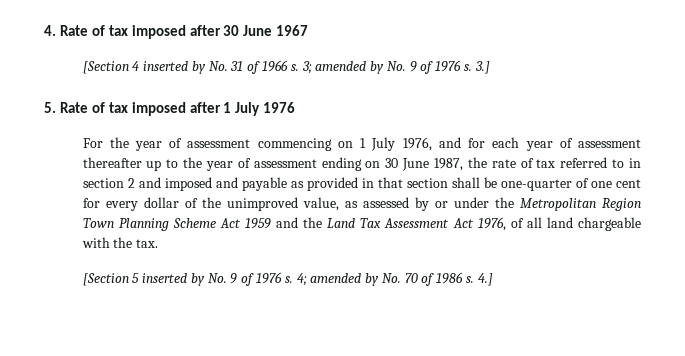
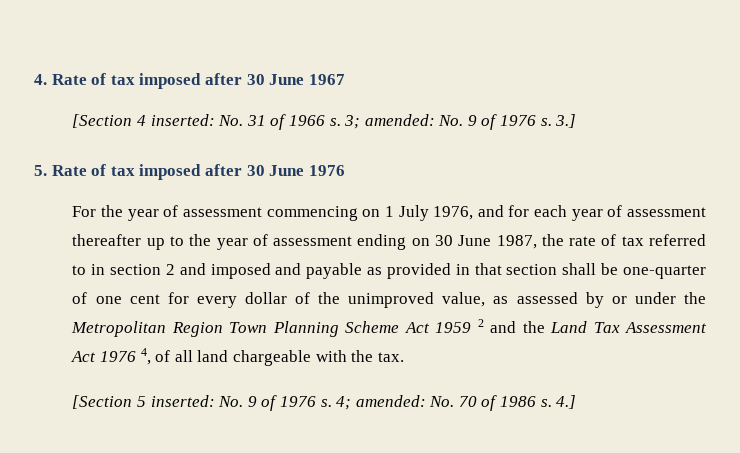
[143,61,206,74] inserted by -> [150,114,215,126] inserted:
[315,61,385,74] amended by -> [364,114,435,126] amended:
[223,102,261,116] 1 July -> [246,165,305,176] 30 June
(271, 223) none -> [477,319,484,327] 2
[477,217,506,231] 1976, -> [99,348,151,365] 1976 4,
[142,273,205,286] inserted by -> [150,395,215,407] inserted:
[310,273,380,286] amended by -> [355,395,426,407] amended:

